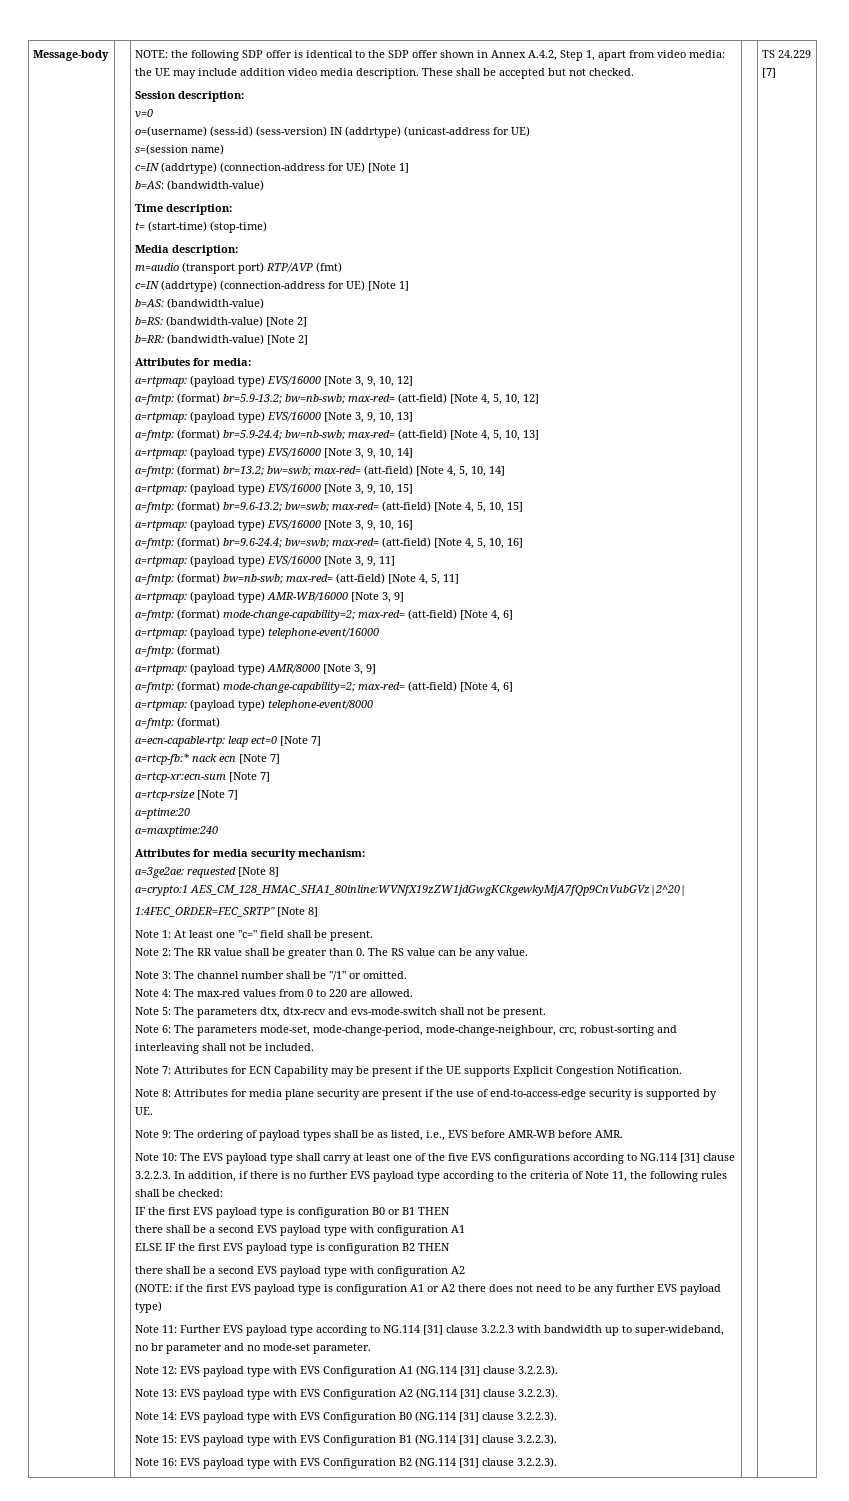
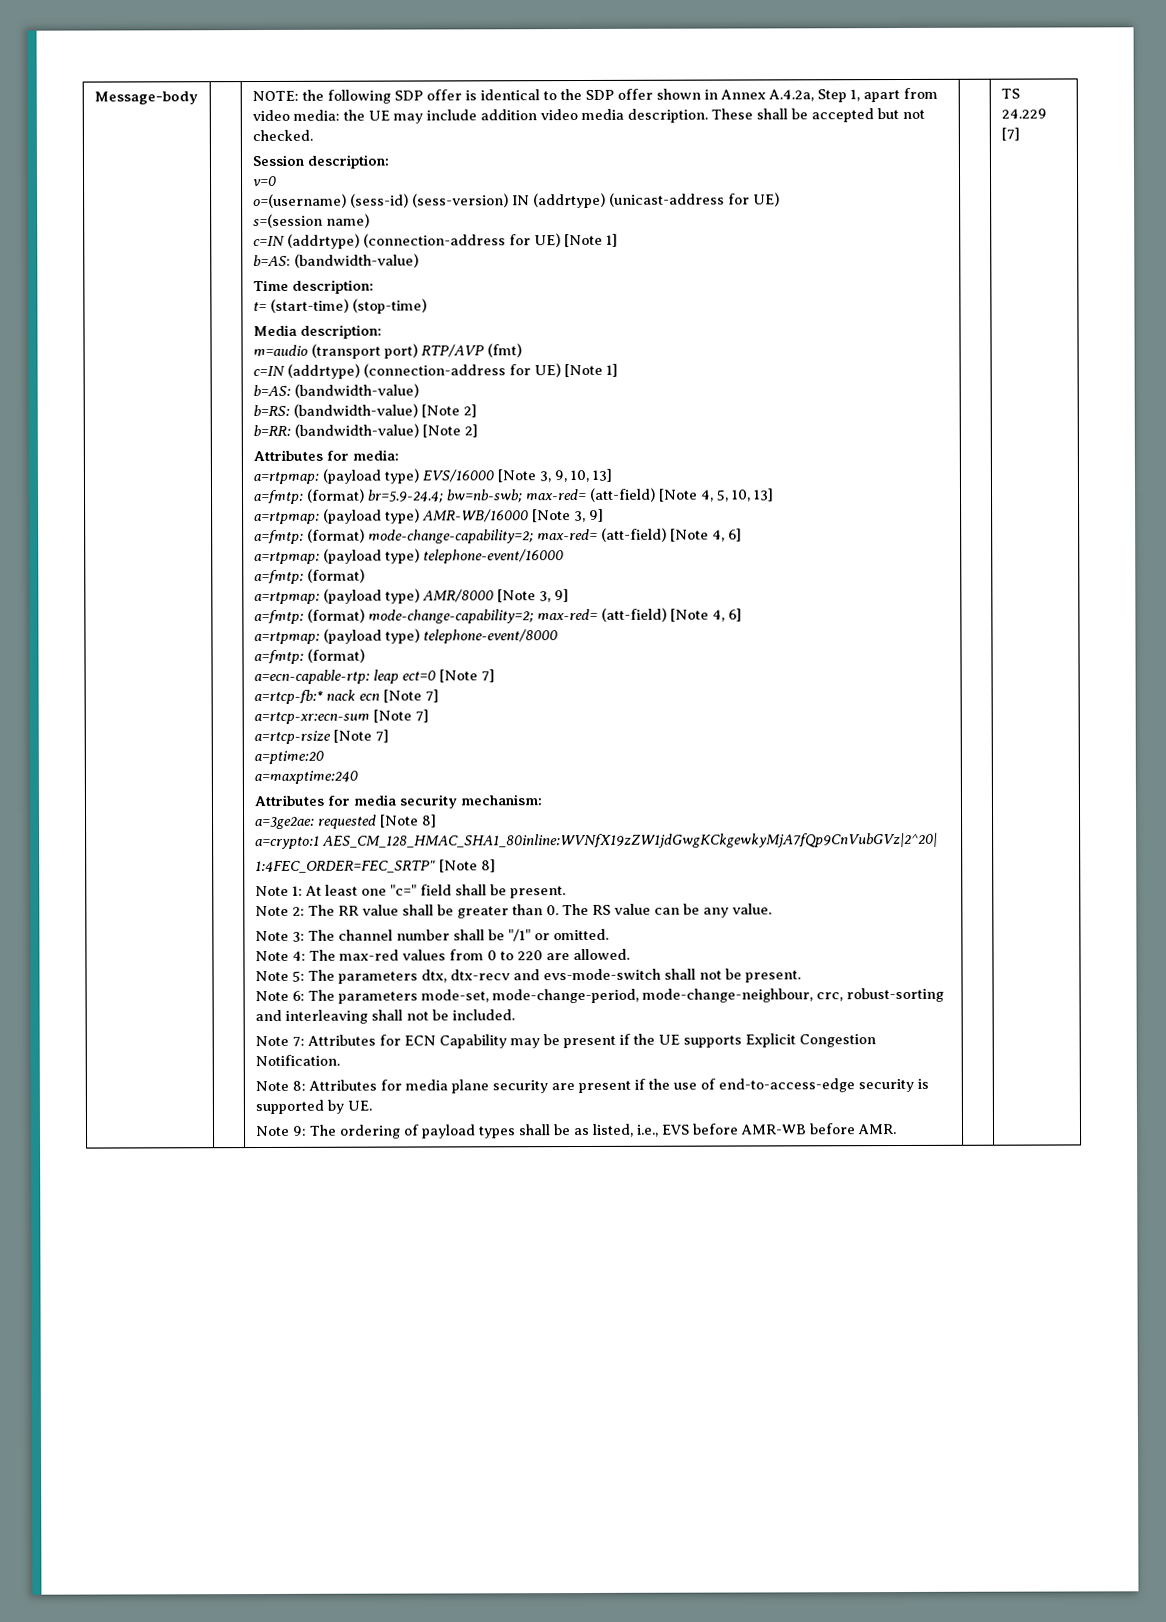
[528,50,558,61] A.4.2, -> [767,89,814,102] A.4.2a,
[135,375,414,387] [135,393,540,405] // a=rtpmap: (payload type) EVS/16000 [Note 3, 9, 10, 12] // a=fmtp: (format) br=5.9-13.2; bw=nb-swb; max-red= (att-field) [Note 4, 5, 10, 12] -> (399, 455) none
[135,447,414,459] [135,465,506,477] [135,483,414,495] [135,501,524,513] [135,519,414,531] [135,537,524,549] [135,555,396,567] [135,573,460,585] // a=rtpmap: (payload type) EVS/16000 [Note 3, 9, 10, 14] // a=fmtp: (format) br=13.2; bw=swb; max-red= (att-field) [Note 4, 5, 10, 14] // a=rtpmap: (payload type) EVS/16000 [Note 3, 9, 10, 15] // a=fmtp: (format) br=9.6-13.2; bw=swb; max-red= (att-field) [Note 4, 5, 10, 15] // a=rtpmap: (payload type) EVS/16000 [Note 3, 9, 10, 16] // a=fmtp: (format) br=9.6-24.4; bw=swb; max-red= (att-field) [Note 4, 5, 10, 16] // a=rtpmap: (payload type) EVS/16000 [Note 3, 9, 11] // a=fmtp: (format) bw=nb-swb; max-red= (att-field) [Note 4, 5, 11] -> (774, 495) none
[135,1153,736,1164] [135,1171,728,1182] [135,1189,224,1197] [135,1207,451,1218] [135,1225,466,1236] [135,1243,451,1254] [135,1266,466,1277] [135,1283,722,1295] [135,1301,163,1313] [135,1325,725,1336] [135,1343,372,1354] [135,1365,559,1377] [135,1388,559,1400] [135,1411,558,1423] [135,1434,558,1446] [135,1457,558,1469] // Note 10: The EVS payload type shall carry at least one of the five EVS configurations according to NG.114 [31] clause 3.2.2.3. In addition, if there is no further EVS payload type according to the criteria of Note 11, the following rules shall be checked: // IF the first EVS payload type is configuration B0 or B1 THEN // there shall be a second EVS payload type with configuration A1 // ELSE IF the first EVS payload type is configuration B2 THEN // there shall be a second EVS payload type with configuration A2 // (NOTE: if the first EVS payload type is configuration A1 or A2 there does not need to be any further EVS payload type) // Note 11: Further EVS payload type according to NG.114 [31] clause 3.2.2.3 with bandwidth up to super-wideband, no br parameter and no mode-set parameter. // Note 12: EVS payload type with EVS Configuration A1 (NG.114 [31] clause 3.2.2.3). // Note 13: EVS payload type with EVS Configuration A2 (NG.114 [31] clause 3.2.2.3). // Note 14: EVS payload type with EVS Configuration B0 (NG.114 [31] clause 3.2.2.3). // Note 15: EVS payload type with EVS Configuration B1 (NG.114 [31] clause 3.2.2.3). // Note 16: EVS payload type with EVS Configuration B2 (NG.114 [31] clause 3.2.2.3). -> (897, 1129) none

